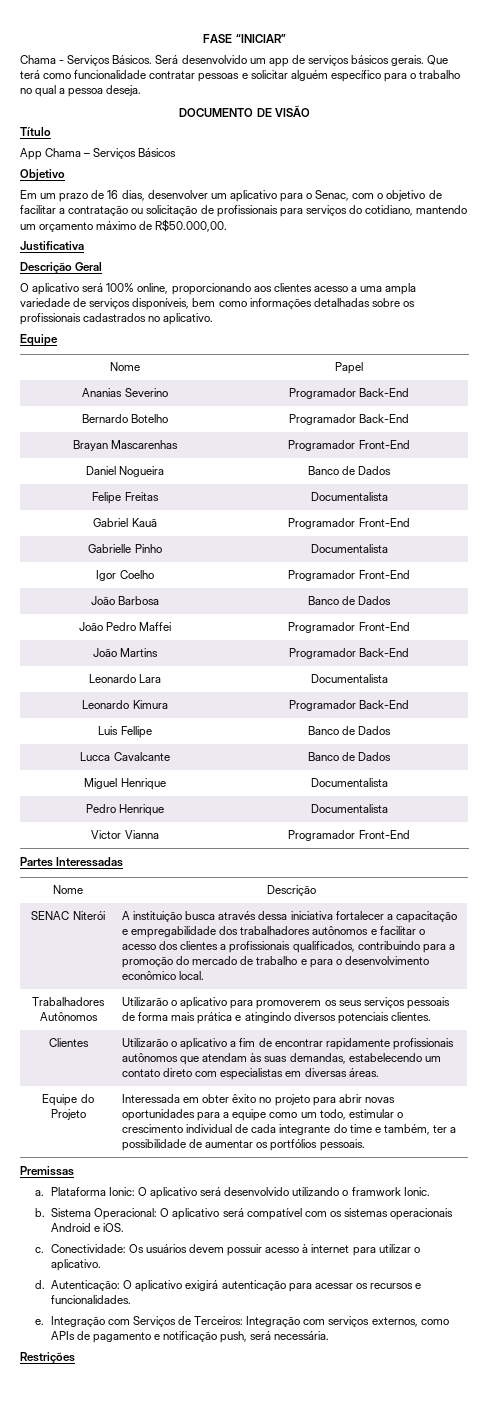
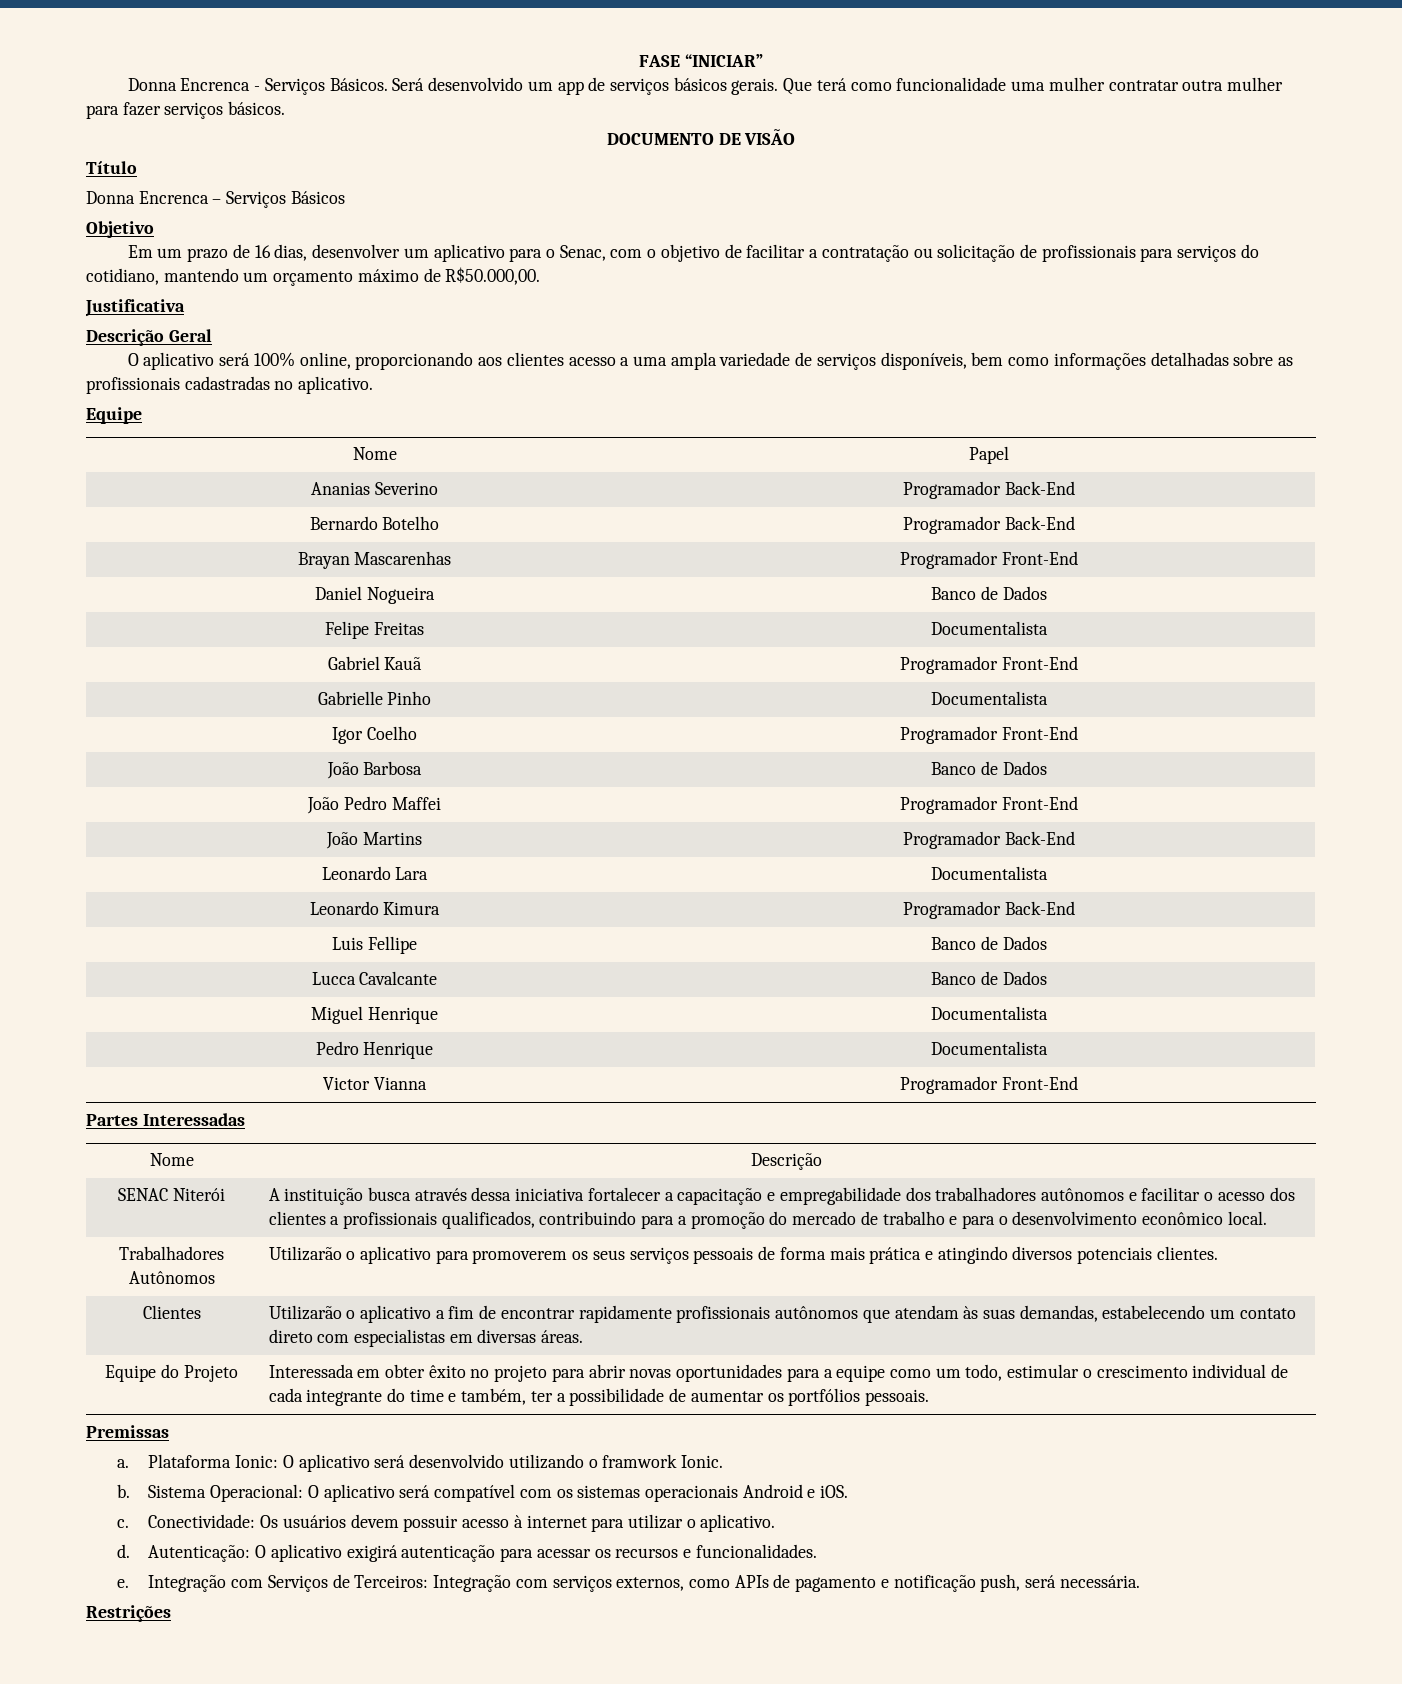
[20,55,56,64] Chama -> [127,78,251,91] Donna Encrenca
[149,70,461,82] [20,85,142,97] contratar pessoas e solicitar alguém específico para o trabalho no qual a pessoa deseja. -> [1011,77,1283,91] [86,101,286,119] uma mulher contratar outra mulher para fazer serviços básicos.
[20,148,82,160] App Chama -> [86,191,209,204] Donna Encrenca
[402,301,415,307] [20,313,147,325] os profissionais cadastrados -> [1277,357,1293,366] [86,376,270,394] as profissionais cadastradas

